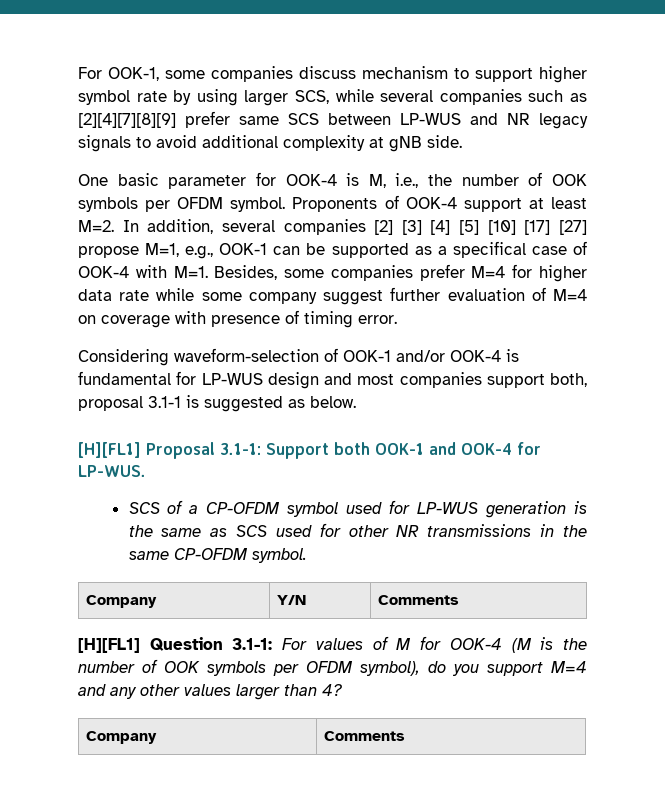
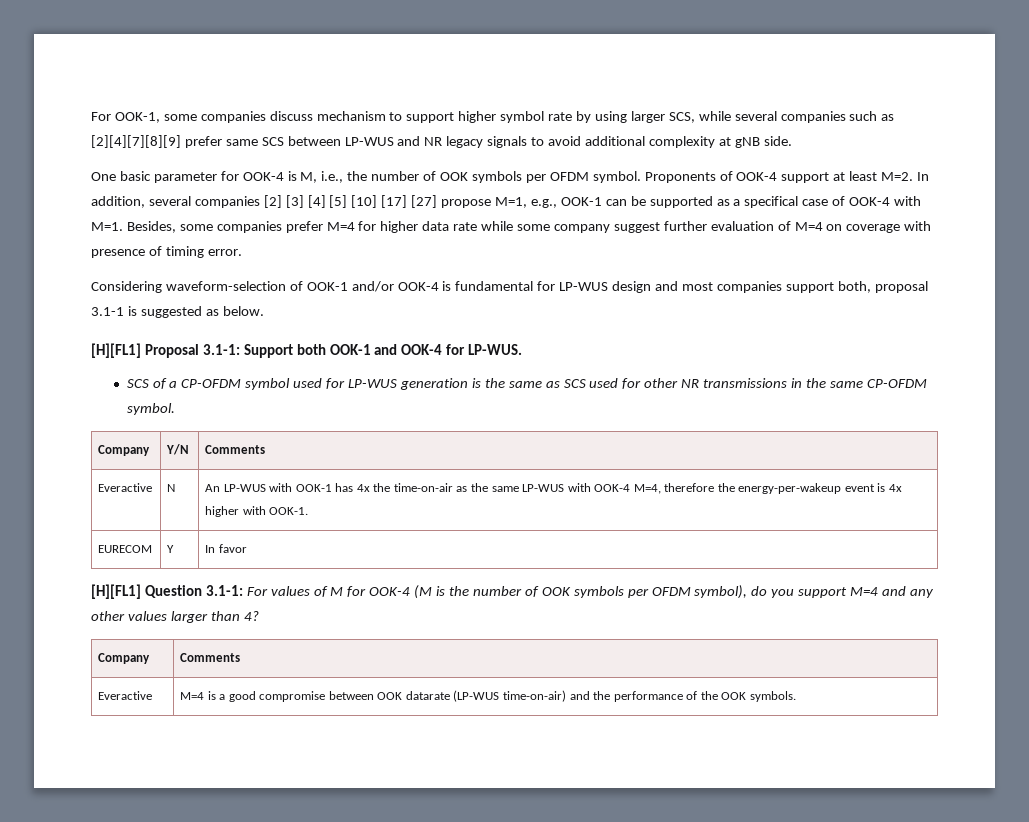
(459, 600) none -> [98,483,153,492] [167,484,176,492] [205,483,902,494] [205,506,309,517] [98,545,153,553] [167,545,175,553] [205,544,247,553] // Everactive | N | An LP-WUS with OOK-1 has 4x the time-on-air as the same LP-WUS with OOK-4 M=4, therefore the energy-per-wakeup event is 4x higher with OOK-1. // EURECOM | Y | In favor
(405, 736) none -> [98,691,153,700] [180,690,796,702] // Everactive | M=4 is a good compromise between OOK datarate (LP-WUS time-on-air) and the performance of the OOK symbols.

